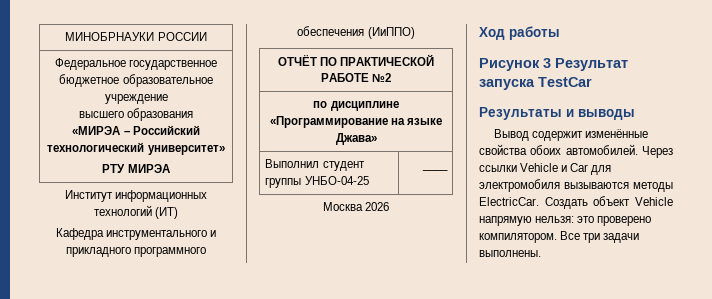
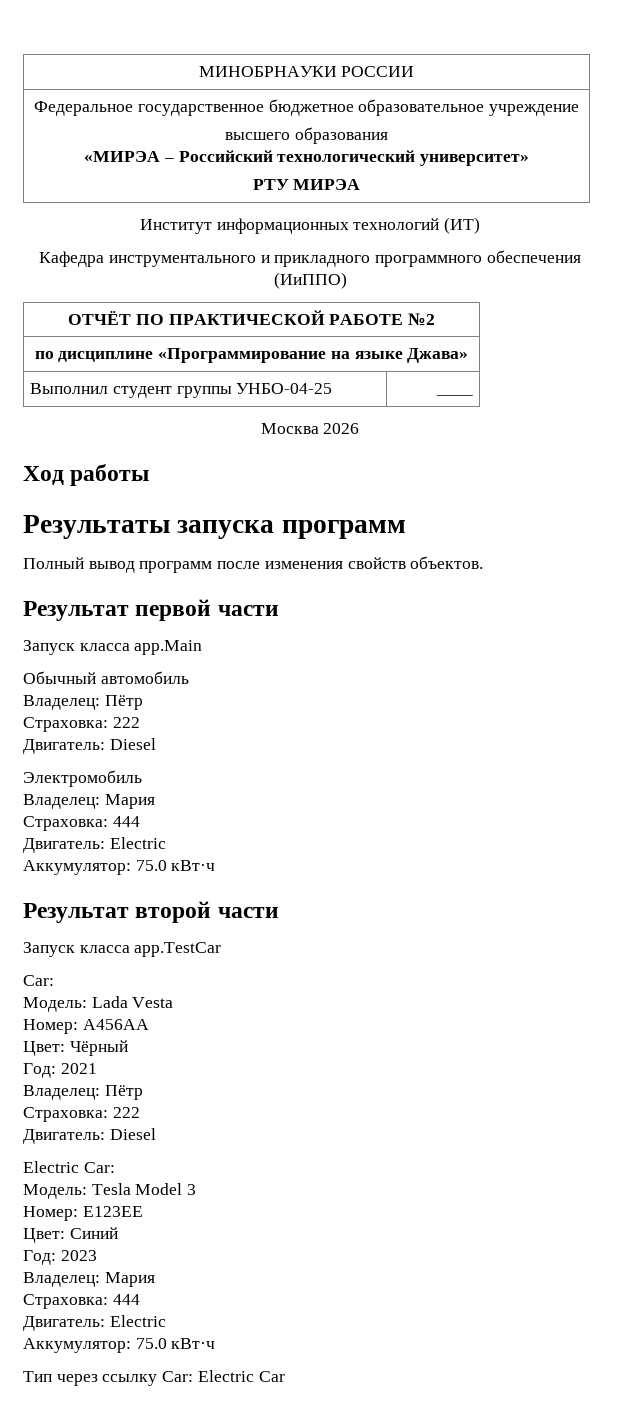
[479,58,628,71] [479,77,592,90] [479,107,635,120] [494,129,649,141] [479,144,673,158] [479,163,612,175] [479,179,673,192] [479,196,673,209] [479,216,652,226] [479,231,640,243] [479,250,541,257] Рисунок 3 Результат запуска TestCar // Результаты и выводы // Вывод содержит изменённые свойства обоих автомобилей. Через ссылки Vehicle и Car для электромобиля вызываются методы ElectricCar. Создать объект Vehicle напрямую нельзя: это проверено компилятором. Все три задачи выполнены. -> [23,515,406,539] [23,556,484,573] [23,599,279,621] [23,640,203,655] [23,671,189,684] [23,695,143,710] [23,717,140,732] [23,738,156,754] [23,770,142,787] [23,794,155,809] [23,816,140,831] [23,837,166,853] [23,860,216,875] [23,901,279,923] [23,942,222,957] [23,975,54,986] [23,996,174,1012] [23,1019,149,1034] [23,1040,128,1056] [23,1063,97,1078] [23,1085,143,1100] [23,1107,140,1122] [23,1128,156,1144] [23,1161,115,1173] [23,1183,197,1199] [23,1206,143,1221] [23,1227,118,1243] [23,1250,97,1265] [23,1272,155,1287] [23,1294,140,1309] [23,1315,166,1331] [23,1338,216,1353] [23,1370,285,1386] Результаты запуска программ // Полный вывод программ после изменения свойств объектов. // Результат первой части // Запуск класса app.Main // Обычный автомобиль // Владелец: Пётр // Страховка: 222 // Двигатель: Diesel // Электромобиль // Владелец: Мария // Страховка: 444 // Двигатель: Electric // Аккумулятор: 75.0 кВт·ч // Результат второй части // Запуск класса app.TestCar // Car: // Модель: Lada Vesta // Номер: A456AA // Цвет: Чёрный // Год: 2021 // Владелец: Пётр // Страховка: 222 // Двигатель: Diesel // Electric Car: // Модель: Tesla Model 3 // Номер: E123EE // Цвет: Синий // Год: 2023 // Владелец: Мария // Страховка: 444 // Двигатель: Electric // Аккумулятор: 75.0 кВт·ч // Тип через ссылку Car: Electric Car

